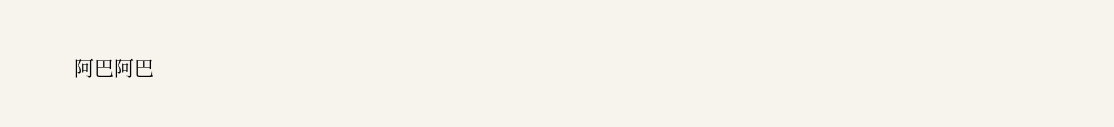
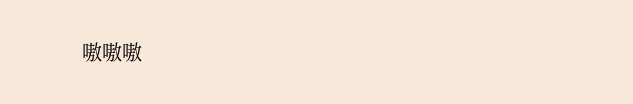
[74,58,154,78] 阿巴阿巴 -> [82,42,142,62] 嗷嗷嗷

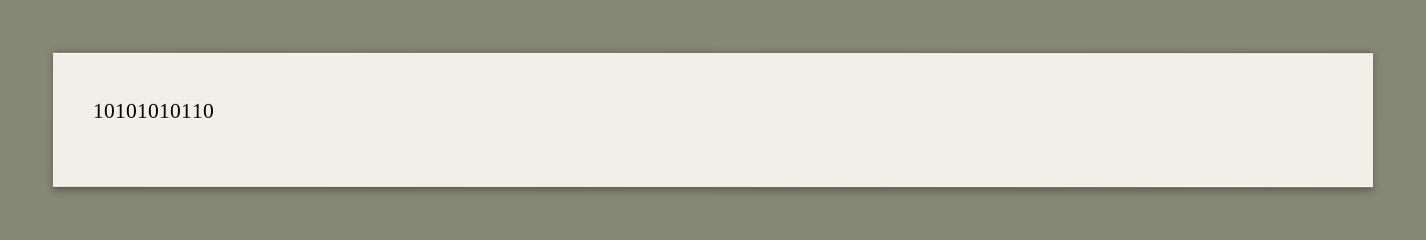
[82,42,142,62] 嗷嗷嗷 -> [93,103,215,118] 10101010110

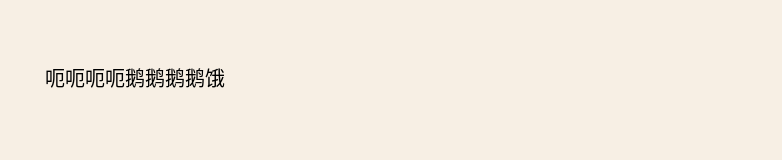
[93,103,215,118] 10101010110 -> [45,68,225,88] 呃呃呃呃鹅鹅鹅鹅饿

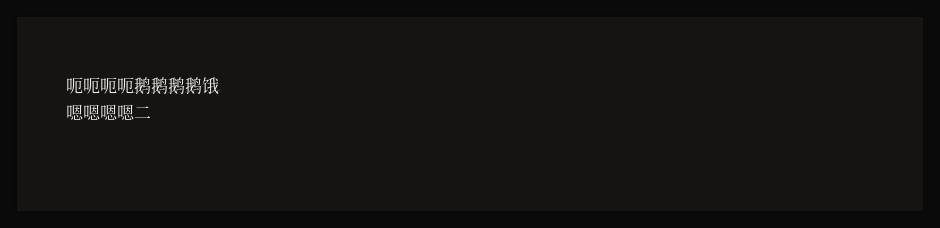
(225, 78) none -> [66,104,151,121] // 嗯嗯嗯嗯二

